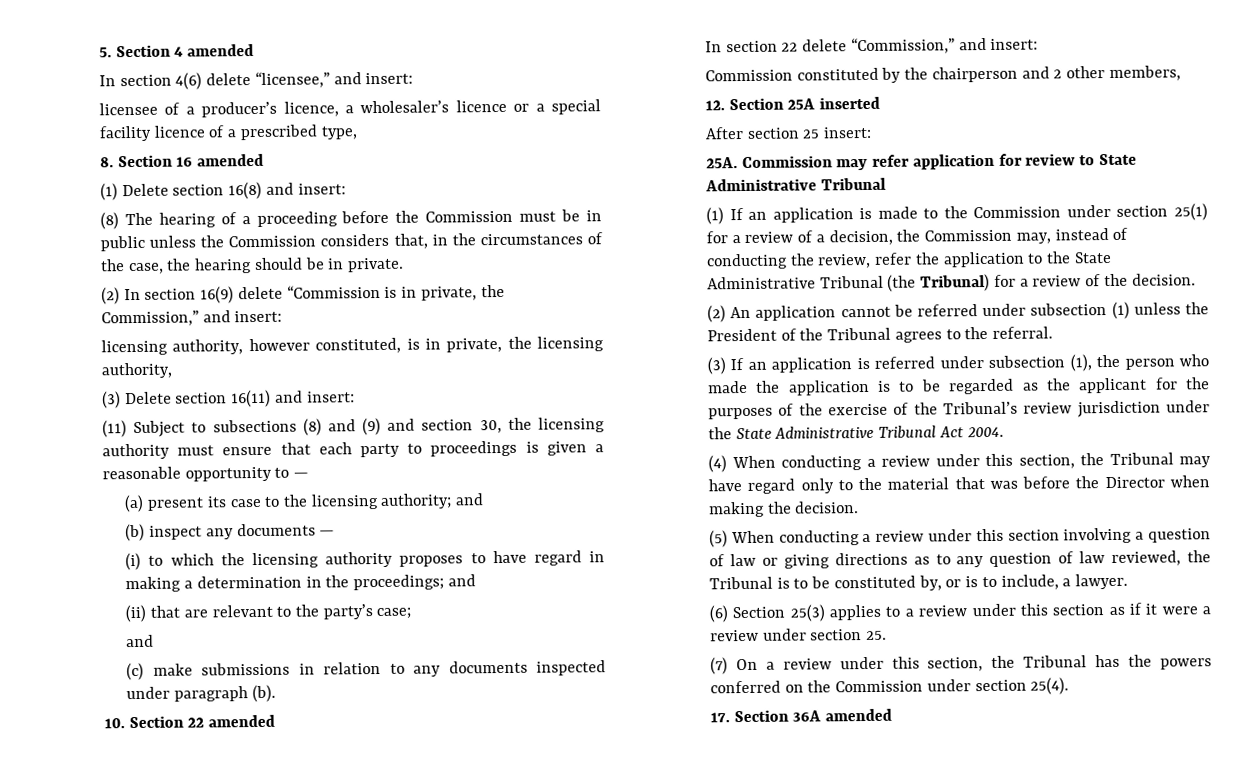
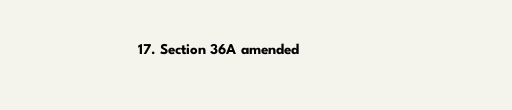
[98,44,255,58] [98,71,414,90] [98,99,602,118] [98,124,358,142] [99,153,265,168] [99,181,346,201] [99,209,602,230] [99,232,603,252] [99,257,405,275] [100,284,505,305] [100,310,283,327] [100,336,605,356] [100,362,172,379] [101,389,355,409] [101,417,605,438] [101,440,604,460] [101,466,310,482] [124,493,485,513] [125,523,336,542] [125,550,606,571] [125,574,476,593] [125,604,412,623] [126,634,155,648] [126,660,606,681] [126,684,276,703] [103,714,276,729] [704,37,1039,55] [704,65,1181,83] [704,96,881,111] [704,126,873,140] [705,153,1137,171] [704,177,886,192] [705,203,1208,225] [705,227,1129,246] [705,251,1112,270] [706,273,1196,292] [706,301,1209,323] [706,326,1054,343] [706,354,1209,375] [707,377,1210,396] [707,400,1210,420] [707,425,1004,440] [707,452,1211,473] [707,475,1210,494] [708,501,860,518] [708,527,1211,548] [708,550,1211,569] [708,573,1128,591] [708,602,1211,623] [709,628,888,642] [709,654,1212,675] [709,677,1070,695] 5. Section 4 amended // In section 4(6) delete “licensee,” and insert: // licensee of a producer’s licence, a wholesaler’s licence or a special facility licence of a prescribed type, // 8. Section 16 amended // (1) Delete section 16(8) and insert: // (8) The hearing of a proceeding before the Commission must be in public unless the Commission considers that, in the circumstances of the case, the hearing should be in private. // (2) In section 16(9) delete “Commission is in private, the Commission,” and insert: // licensing authority, however constituted, is in private, the licensing authority, // (3) Delete section 16(11) and insert: // (11) Subject to subsections (8) and (9) and section 30, the licensing authority must ensure that each party to proceedings is given a reasonable opportunity to — // (a) present its case to the licensing authority; and // (b) inspect any documents — // (i) to which the licensing authority proposes to have regard in making a determination in the proceedings; and // (ii) that are relevant to the party’s case; // and // (c) make submissions in relation to any documents inspected under paragraph (b). // 10. Section 22 amended // In section 22 delete “Commission,” and insert: // Commission constituted by the chairperson and 2 other members, // 12. Section 25A inserted // After section 25 insert: // 25A. Commission may refer application for review to State Administrative Tribunal // (1) If an application is made to the Commission under section 25(1) for a review of a decision, the Commission may, instead of conducting the review, refer the application to the State Administrative Tribunal (the Tribunal) for a review of the decision. // (2) An application cannot be referred under subsection (1) unless the President of the Tribunal agrees to the referral. // (3) If an application is referred under subsection (1), the person who made the application is to be regarded as the applicant for the purposes of the exercise of the Tribunal’s review jurisdiction under the State Administrative Tribunal Act 2004. // (4) When conducting a review under this section, the Tribunal may have regard only to the material that was before the Director when making the decision. // (5) When conducting a review under this section involving a question of law or giving directions as to any question of law reviewed, the Tribunal is to be constituted by, or is to include, a lawyer. // (6) Section 25(3) applies to a review under this section as if it were a review under section 25. // (7) On a review under this section, the Tribunal has the powers conferred on the Commission under section 25(4). // -> (138, 49) none

